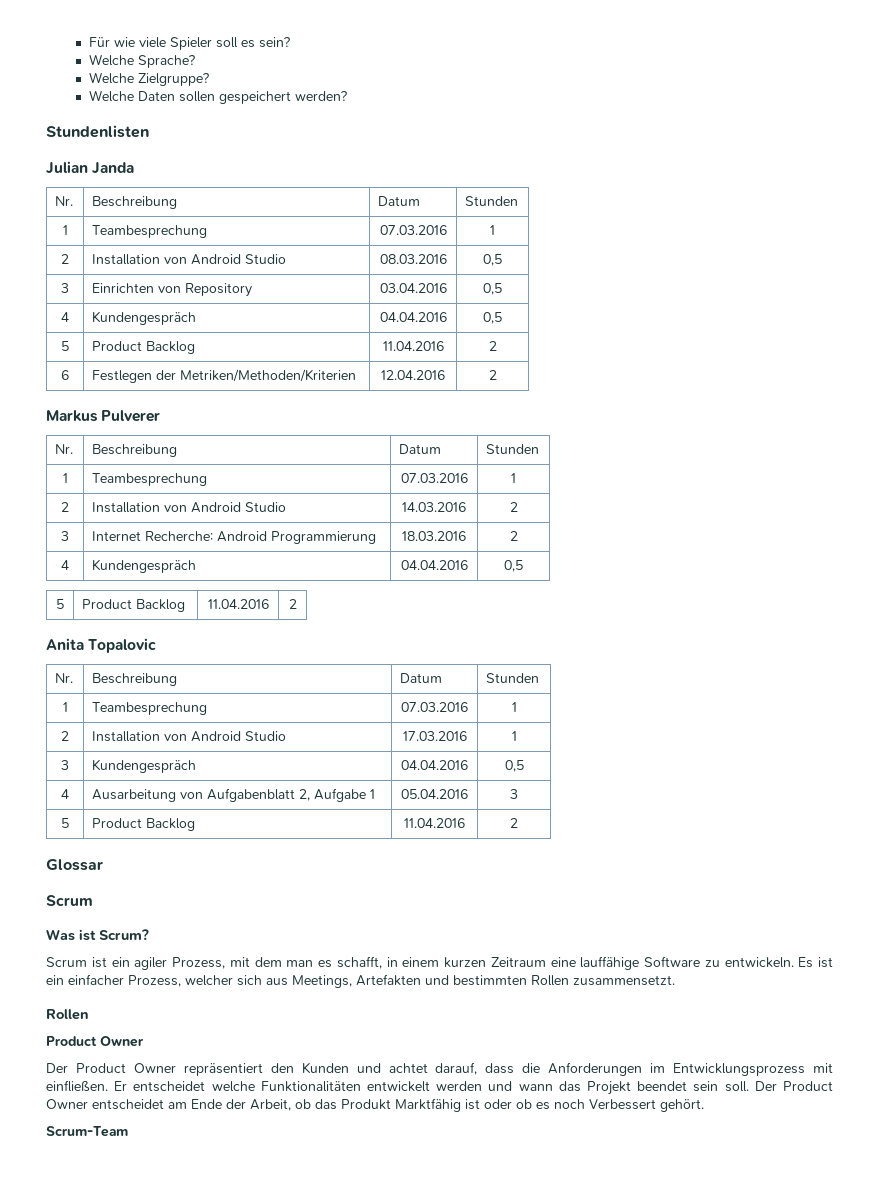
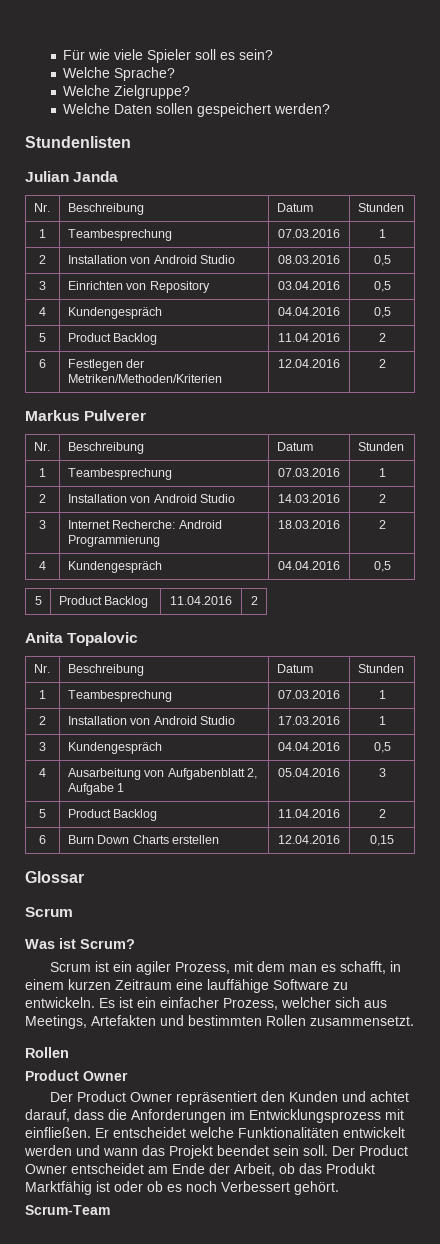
(518, 823) none -> [39,835,46,844] [67,835,220,844] [278,835,340,844] [370,835,394,846] // 6 | Burn Down Charts erstellen | 12.04.2016 | 0,15

